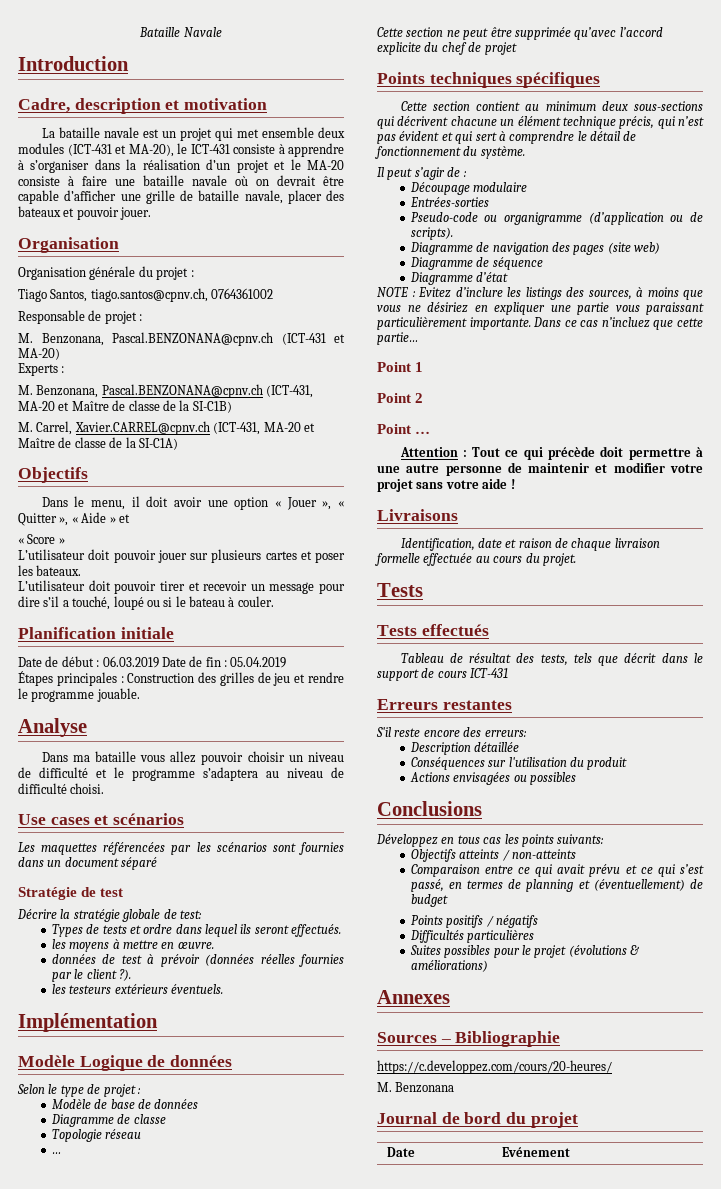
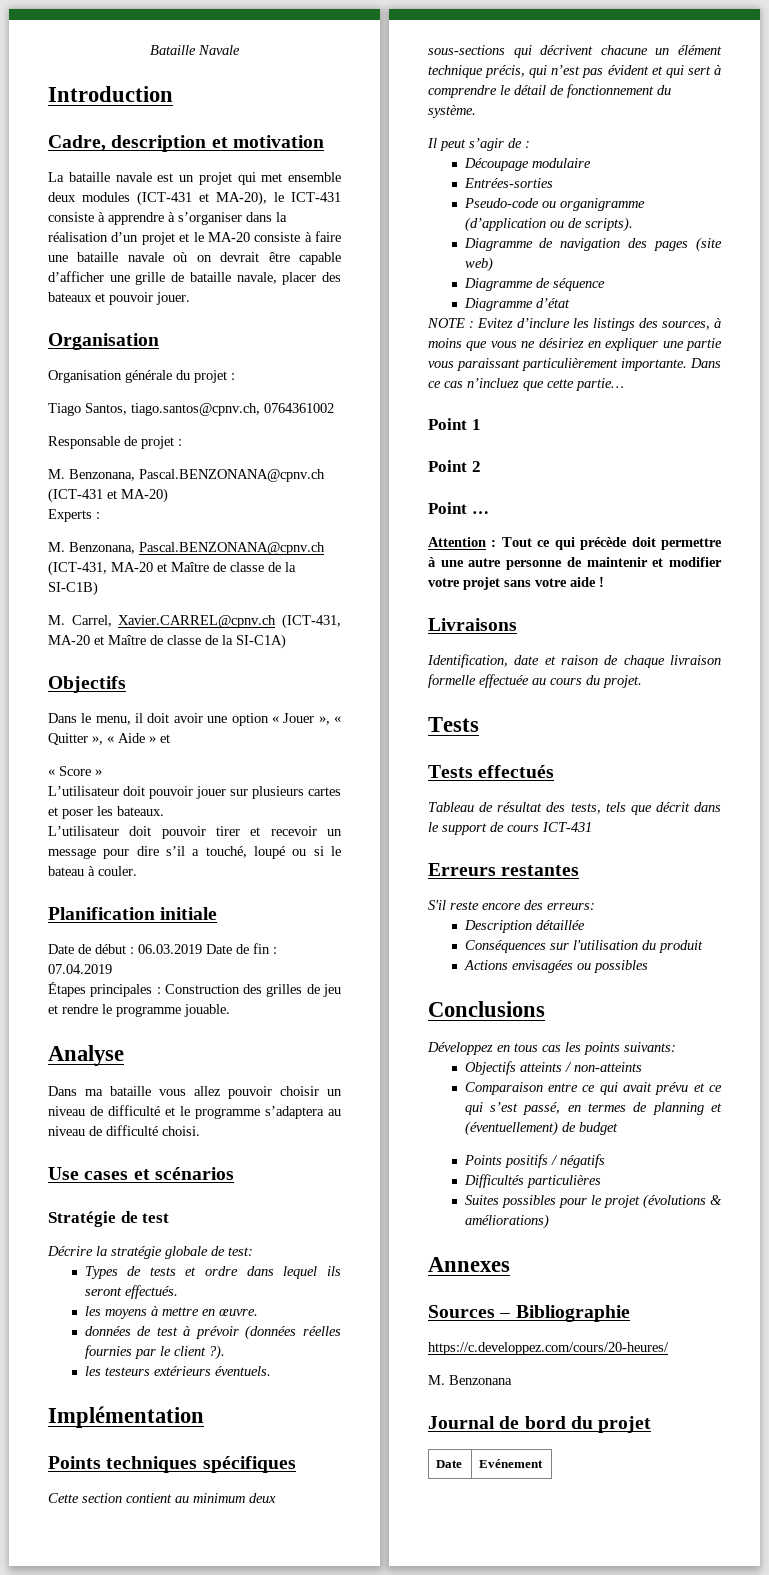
[230,657,287,668] 05.04.2019 -> [48,964,112,974] 07.04.2019
[18,842,344,855] [18,857,158,870] // Les maquettes référencées par les scénarios sont fournies dans un document séparé -> (234, 1173) none
[18,1055,233,1071] [17,1084,141,1097] [51,1099,199,1109] [50,1114,166,1127] [51,1129,142,1142] [51,1152,61,1154] [377,27,663,40] [377,42,517,55] // Modèle Logique de données // Selon le type de projet : // Modèle de base de données // Diagramme de classe // Topologie réseau // … // Cette section ne peut être supprimée qu’avec l’accord explicite du chef de projet -> (204, 1417) none

